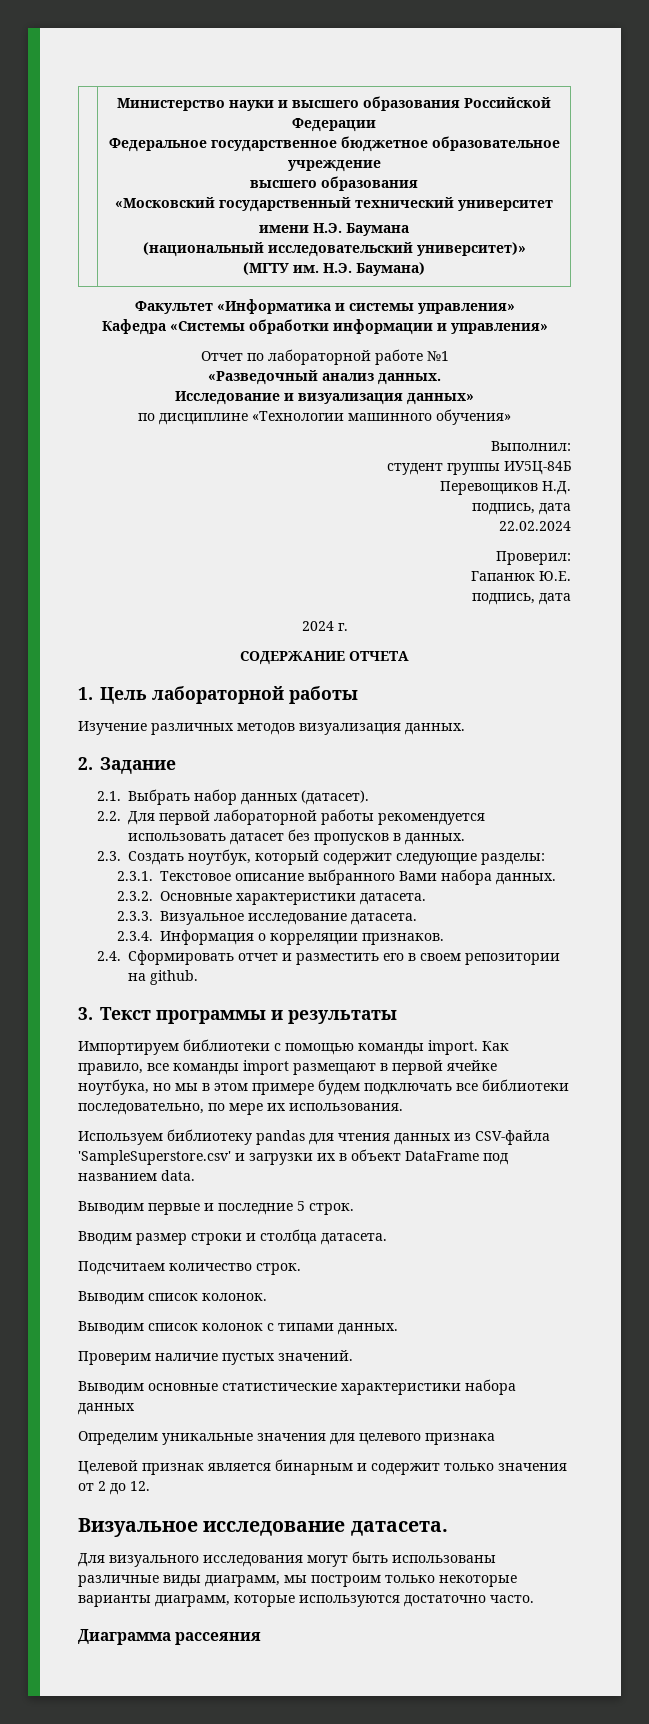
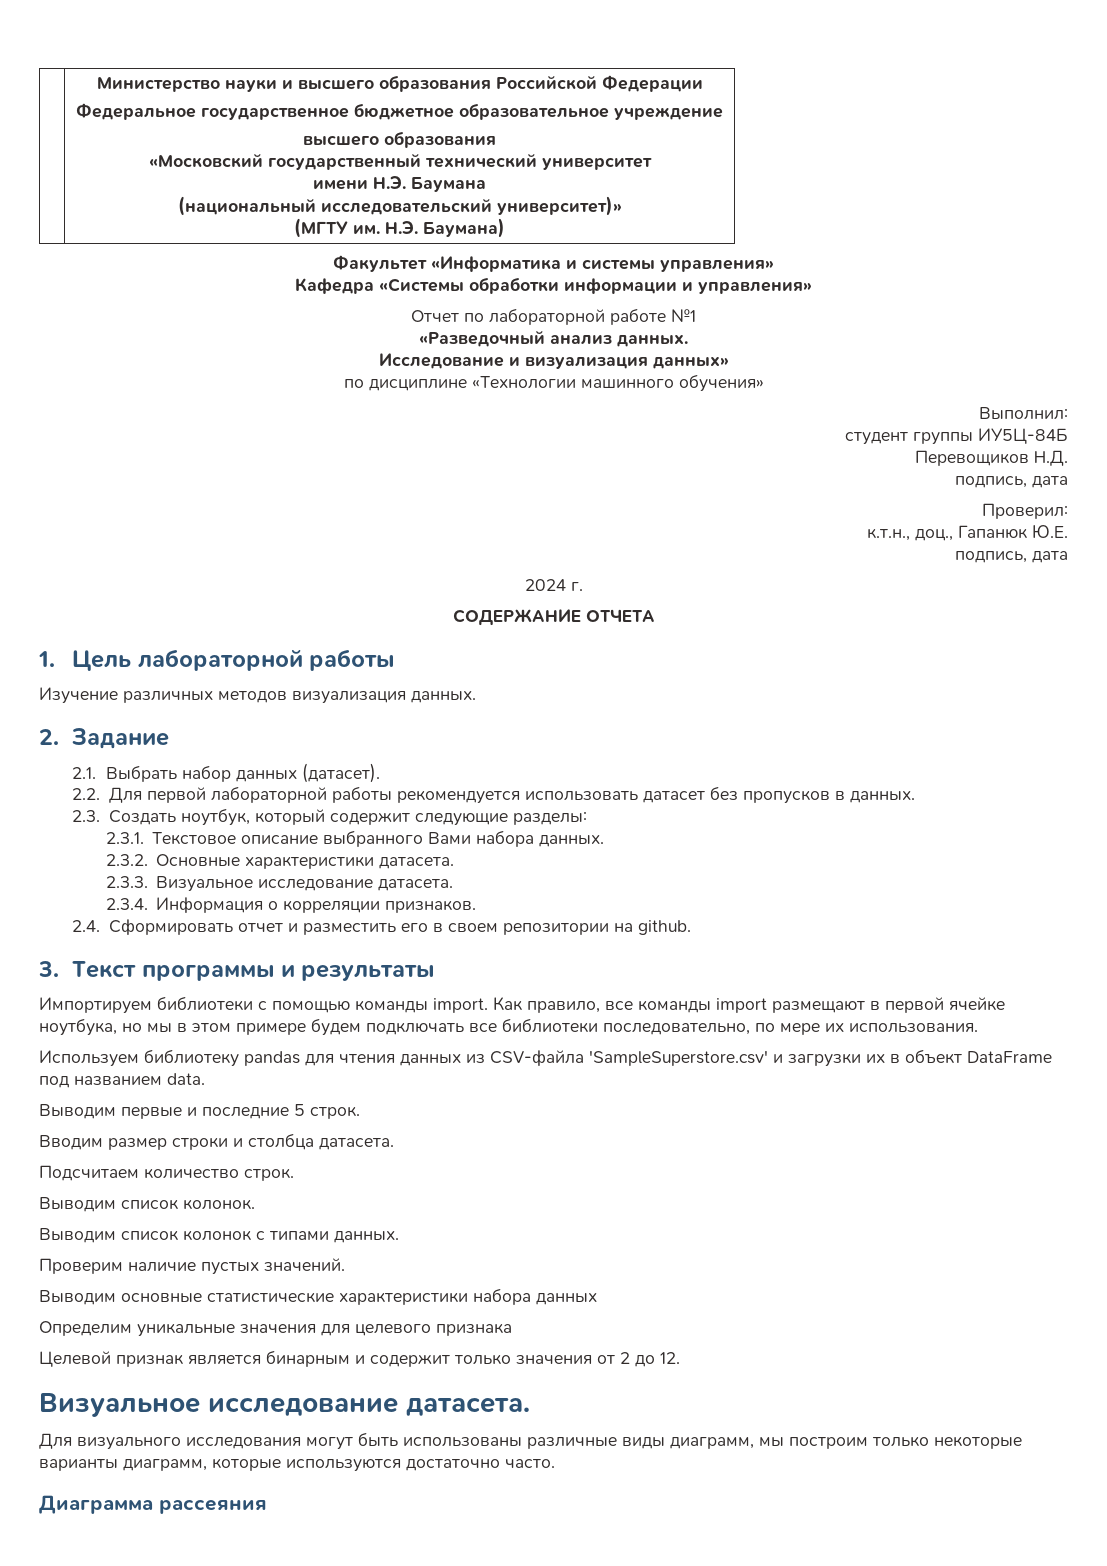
[499,521,571,531] // 22.02.2024 -> (1068, 482) none
(571, 558) none -> [867,528,953,541] к.т.н., доц.,

